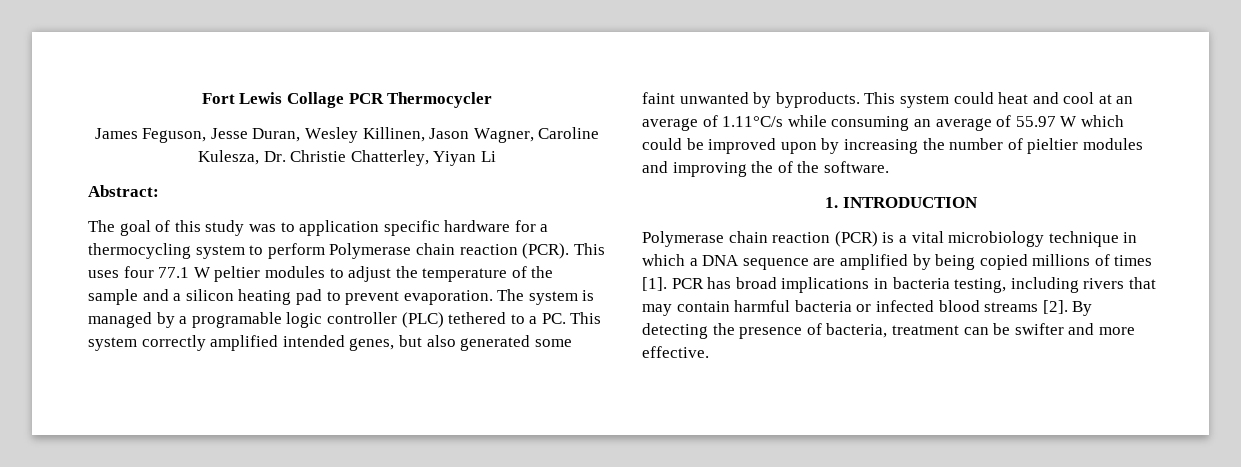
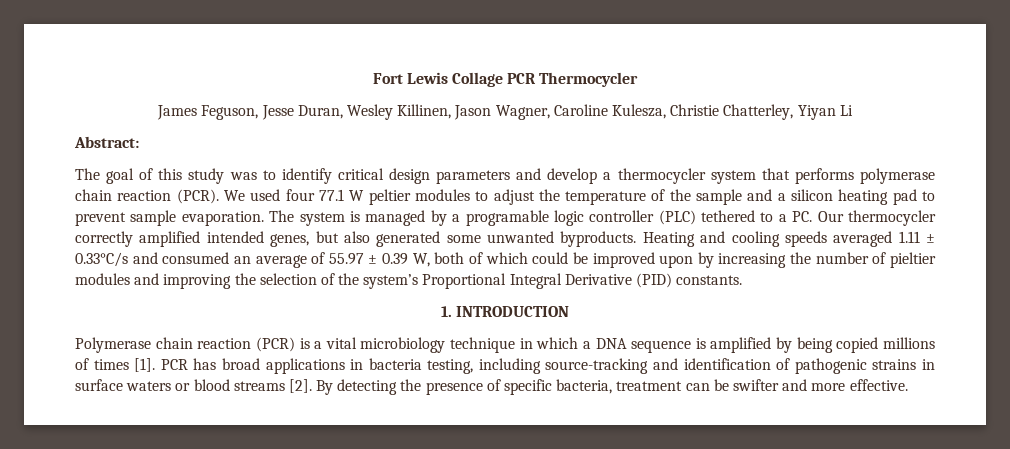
[263,151,286,162] Dr. -> (666, 111) none
[299,220,549,236] [88,243,412,259] application specific hardware for a thermocycling system to perform Polymerase -> [281,168,935,184] identify critical design parameters and develop a thermocycler system that performs polymerase
[573,243,605,255] [88,270,119,278] This uses -> [223,189,281,201] We used
(400, 298) none -> [130,210,177,226] sample
[570,312,602,324] [88,337,137,351] This system -> [817,210,937,226] Our thermocycler
[642,92,1134,108] [642,115,1078,131] faint unwanted by byproducts. This system could heat and cool at an average of 1.11°C/s while consuming an average of 55.97 W -> [487,231,935,247] [75,252,483,268] unwanted byproducts. Heating and cooling speeds averaged 1.11 ± 0.33°C/s and consumed an average of 55.97 ± 0.39 W, both of
[777,161,889,173] of the software. -> [259,273,743,289] selection of the system’s Proportional Integral Derivative (PID) constants.
[813,258,836,266] are -> [695,338,706,349] is
[781,277,870,293] implications -> [265,358,345,374] applications
[1083,277,1156,289] [642,300,934,316] rivers that may contain harmful bacteria or infected -> [545,358,936,374] [75,379,191,391] source-tracking and identification of pathogenic strains in surface waters or
(822, 329) none -> [504,379,553,395] specific

